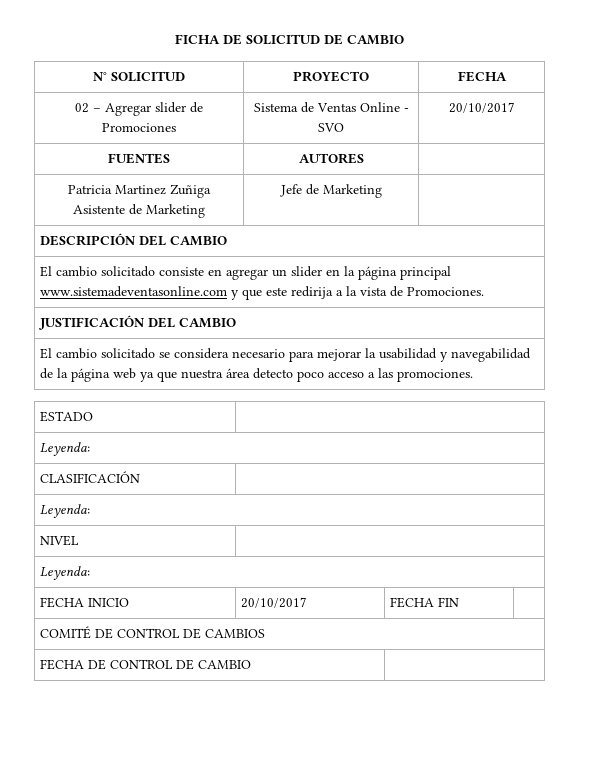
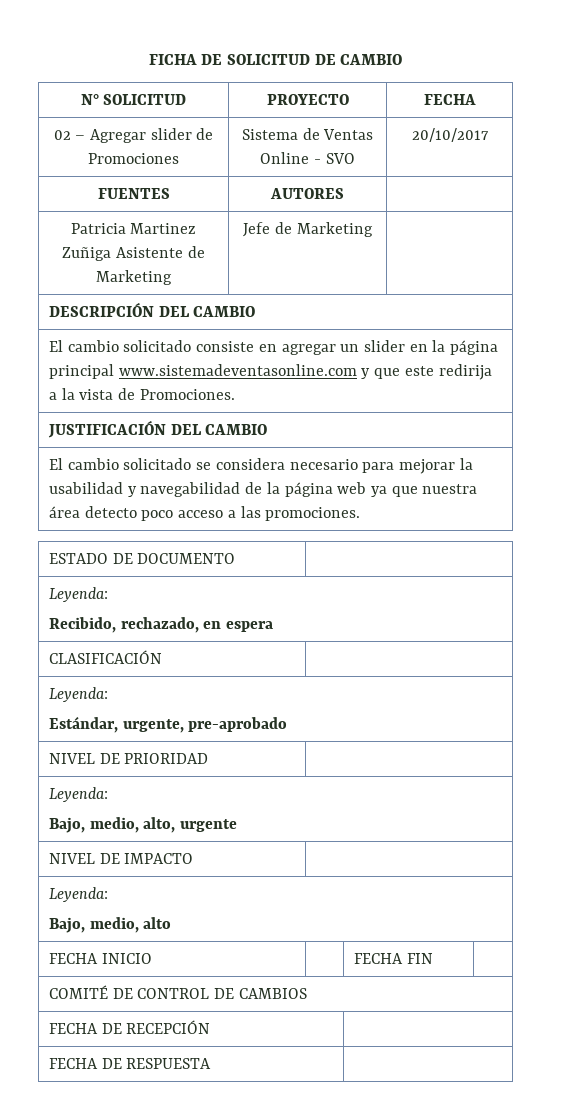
[40,442,91,456] | // Leyenda: -> [112,553,236,564] [48,587,108,602] [48,617,274,633] DE DOCUMENTO | // Leyenda: // Recibido, rechazado, en espera
[40,535,80,546] [40,566,91,580] // NIVEL | // Leyenda: -> [48,716,288,733] [48,753,209,764] [48,787,108,802] [48,817,238,833] [48,853,194,864] [48,887,108,902] [48,917,172,933] // Estándar, urgente, pre-aprobado // NIVEL DE PRIORIDAD | // Leyenda: // Bajo, medio, alto, urgente // NIVEL DE IMPACTO | // Leyenda: // Bajo, medio, alto
[241,597,308,608] 20/10/2017 -> (152, 958) none
[110,659,252,670] CONTROL DE CAMBIO -> [126,1020,211,1034] [48,1058,212,1069] RECEPCIÓN | // FECHA DE RESPUESTA

